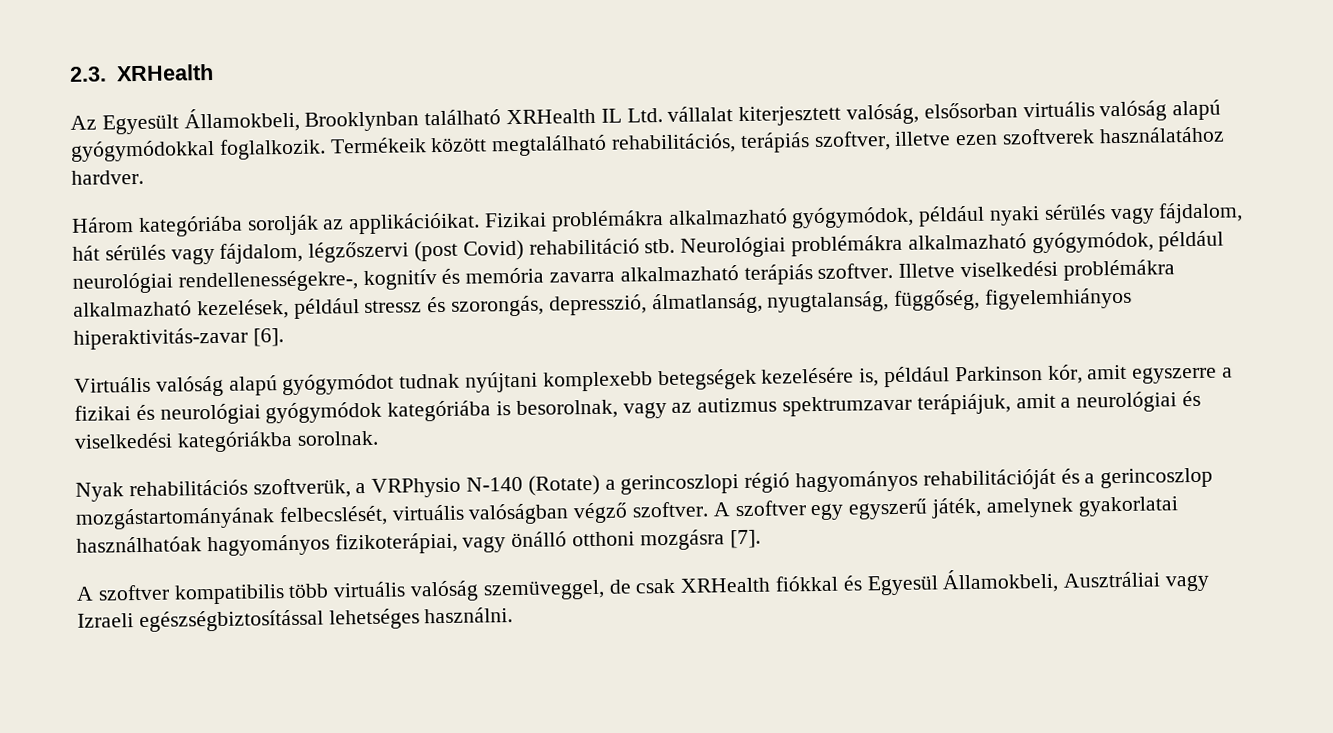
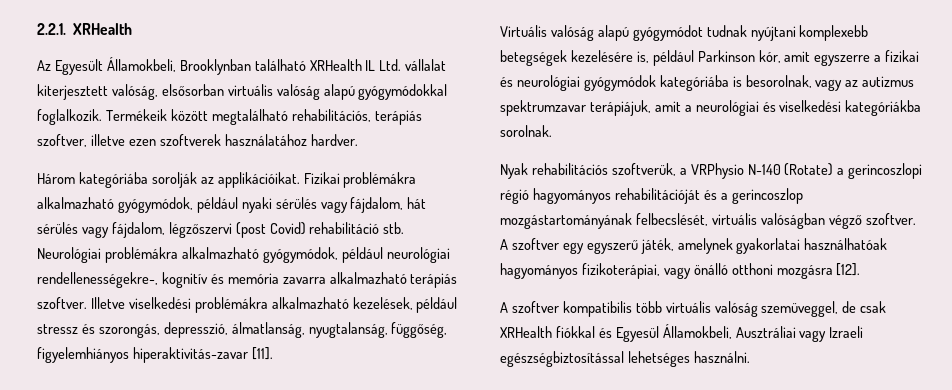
[69,66,107,82] 2.3. -> [37,23,66,35] 2.2.1.
[252,328,284,347] [6]. -> [251,347,273,360] [11].
[729,529,761,549] [7]. -> [836,263,861,276] [12].

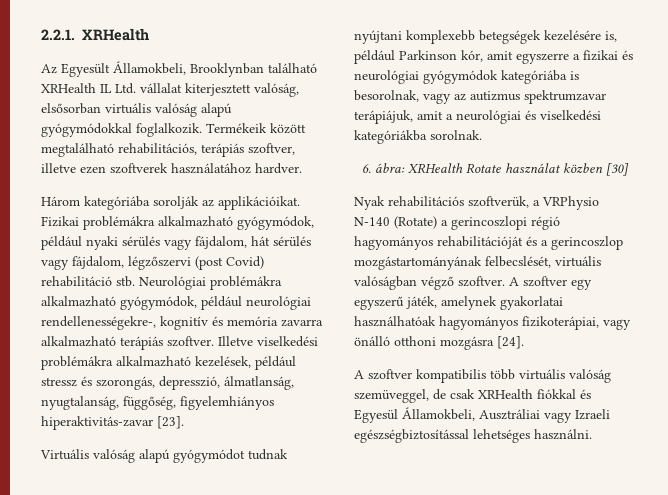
[251,347,273,360] [11]. -> [157,416,184,429] [23].
(552, 131) none -> [362,163,629,176] // 6. ábra: XRHealth Rotate használat közben [30]
[836,263,861,276] [12]. -> [497,336,524,349] [24].

